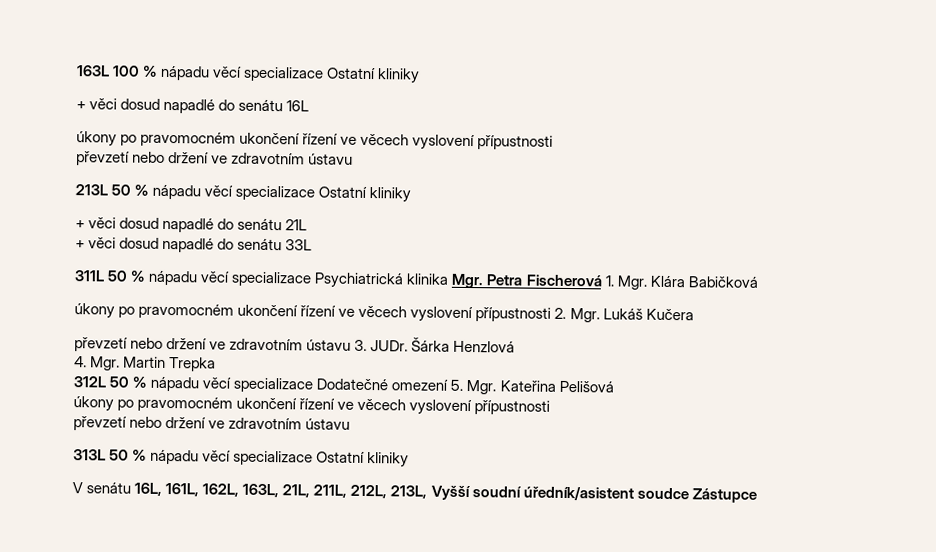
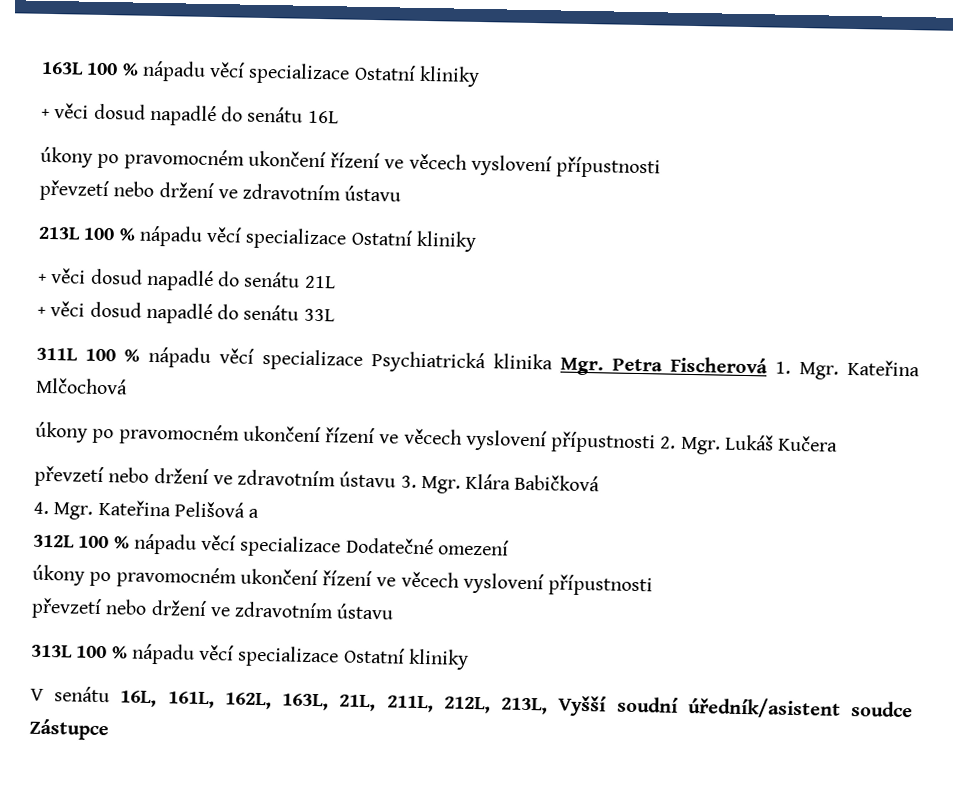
[111,184,132,196] 50 -> [83,227,116,241] 100
[107,270,129,282] 50 -> [85,348,116,362] 100
[649,275,759,288] Klára Babičková -> [847,359,920,377] [35,377,128,395] Kateřina Mlčochová
[370,337,516,353] JUDr. Šárka Henzlová -> [420,473,601,494] Mgr. Klára Babičková
[123,356,217,372] Martin Trepka -> [97,499,260,518] Kateřina Pelišová a
[109,376,130,388] 50 -> [78,535,110,549] 100
[450,379,614,395] 5. Mgr. Kateřina Pelišová -> (509, 547) none
[109,449,130,461] 50 -> [76,645,108,659] 100

